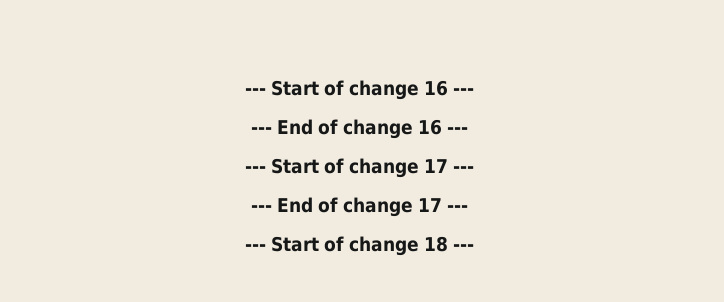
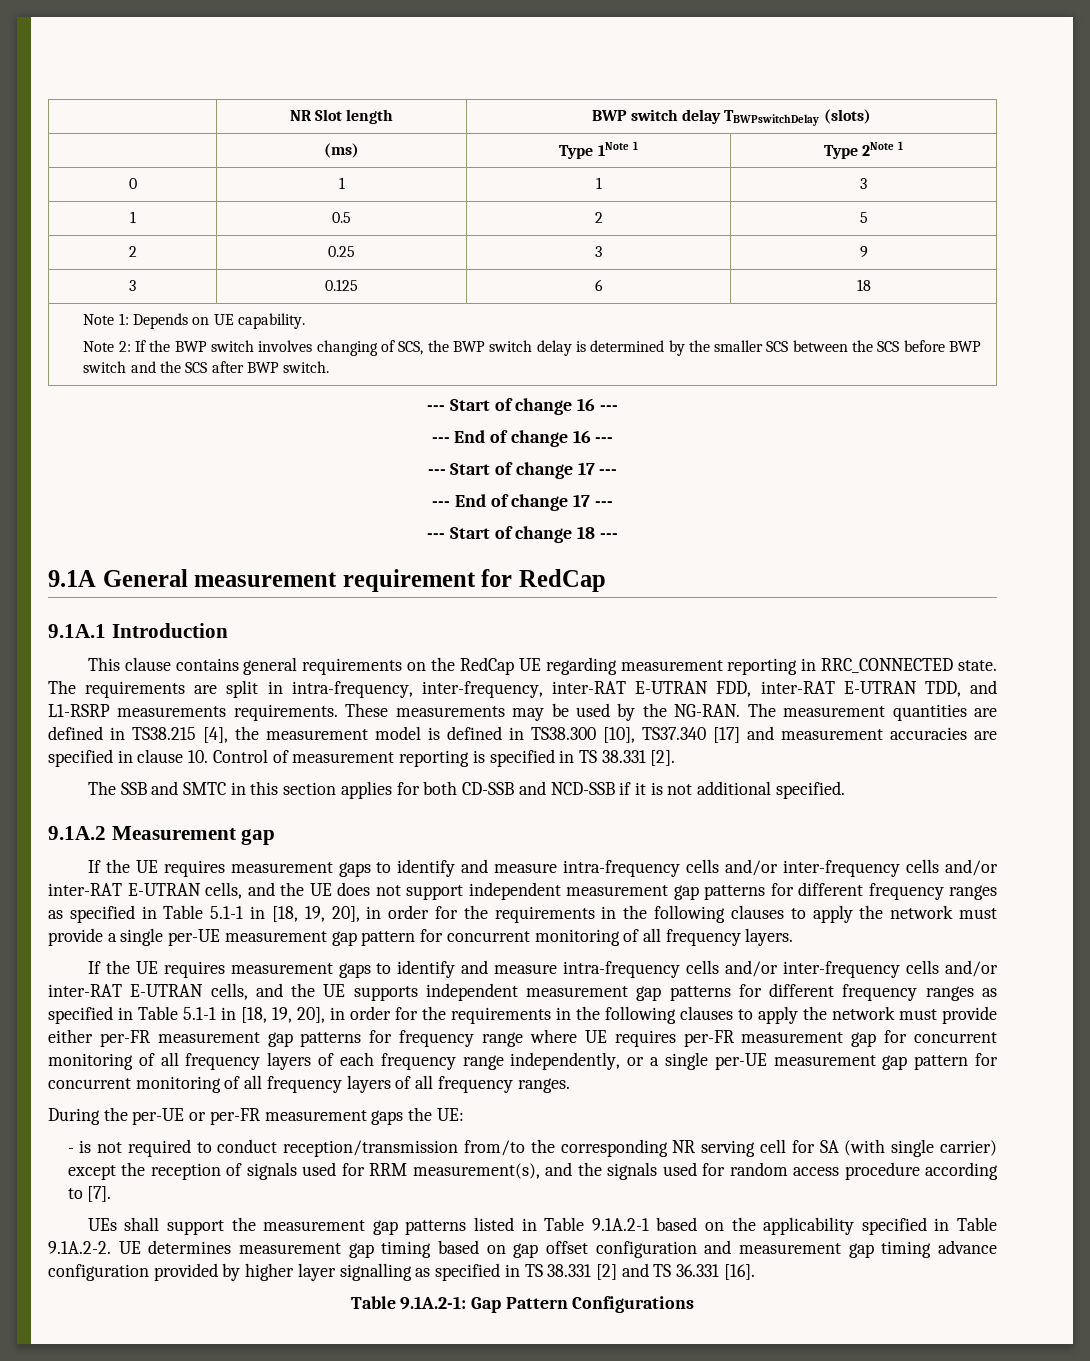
(245, 91) none -> [289,109,394,124] [592,109,871,126] [324,143,359,158] [559,141,638,159] [823,141,904,159] [128,178,137,189] [338,177,345,189] [595,177,602,189] [860,178,867,189] [129,211,136,223] [332,212,351,223] [594,212,603,223] [859,212,868,223] [128,246,137,257] [328,246,355,257] [595,246,602,257] [859,246,868,258] [129,280,136,291] [325,279,358,291] [594,279,603,291] [856,279,871,291] [83,313,306,329] [83,340,982,356] [83,361,330,373] | NR Slot length | BWP switch delay TBWPswitchDelay (slots) // | (ms) | Type 1Note 1 | Type 2Note 1 // 0 | 1 | 1 | 3 // 1 | 0.5 | 2 | 5 // 2 | 0.25 | 3 | 9 // 3 | 0.125 | 6 | 18 // Note 1: Depends on UE capability. // Note 2: If the BWP switch involves changing of SCS, the BWP switch delay is determined by the smaller SCS between the SCS before BWP switch and the SCS after BWP switch. //
(474, 247) none -> [48,569,607,592] [48,623,228,638] [87,657,997,675] [48,680,998,698] [48,703,998,721] [48,726,997,743] [48,749,676,767] [87,781,845,799] [48,826,276,845] [87,859,998,877] [48,882,997,900] [48,905,998,923] [48,928,794,946] [87,960,998,978] [48,983,997,1001] [48,1006,997,1024] [48,1029,998,1047] [48,1052,999,1070] [48,1075,570,1093] [48,1107,464,1125] [67,1139,997,1157] [67,1162,999,1180] [67,1186,112,1202] [87,1217,998,1235] [48,1240,997,1258] [48,1263,755,1281] [350,1296,695,1313] // 9.1A General measurement requirement for RedCap // 9.1A.1 Introduction // This clause contains general requirements on the RedCap UE regarding measurement reporting in RRC_CONNECTED state. The requirements are split in intra-frequency, inter-frequency, inter-RAT E-UTRAN FDD, inter-RAT E-UTRAN TDD, and L1-RSRP measurements requirements. These measurements may be used by the NG-RAN. The measurement quantities are defined in TS38.215 [4], the measurement model is defined in TS38.300 [10], TS37.340 [17] and measurement accuracies are specified in clause 10. Control of measurement reporting is specified in TS 38.331 [2]. // The SSB and SMTC in this section applies for both CD-SSB and NCD-SSB if it is not additional specified. // 9.1A.2 Measurement gap // If the UE requires measurement gaps to identify and measure intra-frequency cells and/or inter-frequency cells and/or inter-RAT E-UTRAN cells, and the UE does not support independent measurement gap patterns for different frequency ranges as specified in Table 5.1-1 in [18, 19, 20], in order for the requirements in the following clauses to apply the network must provide a single per-UE measurement gap pattern for concurrent monitoring of all frequency layers. // If the UE requires measurement gaps to identify and measure intra-frequency cells and/or inter-frequency cells and/or inter-RAT E-UTRAN cells, and the UE supports independent measurement gap patterns for different frequency ranges as specified in Table 5.1-1 in [18, 19, 20], in order for the requirements in the following clauses to apply the network must provide either per-FR measurement gap patterns for frequency range where UE requires per-FR measurement gap for concurrent monitoring of all frequency layers of each frequency range independently, or a single per-UE measurement gap pattern for concurrent monitoring of all frequency layers of all frequency ranges. // During the per-UE or per-FR measurement gaps the UE: // - is not required to conduct reception/transmission from/to the corresponding NR serving cell for SA (with single carrier) except the reception of signals used for RRM measurement(s), and the signals used for random access procedure according to [7]. // UEs shall support the measurement gap patterns listed in Table 9.1A.2-1 based on the applicability specified in Table 9.1A.2-2. UE determines measurement gap timing based on gap offset configuration and measurement gap timing advance configuration provided by higher layer signalling as specified in TS 38.331 [2] and TS 36.331 [16]. // Table 9.1A.2-1: Gap Pattern Configurations

